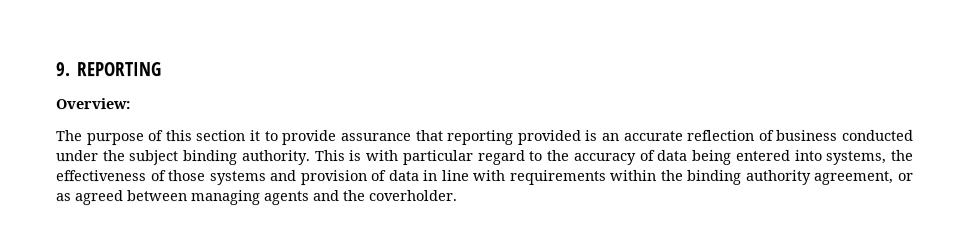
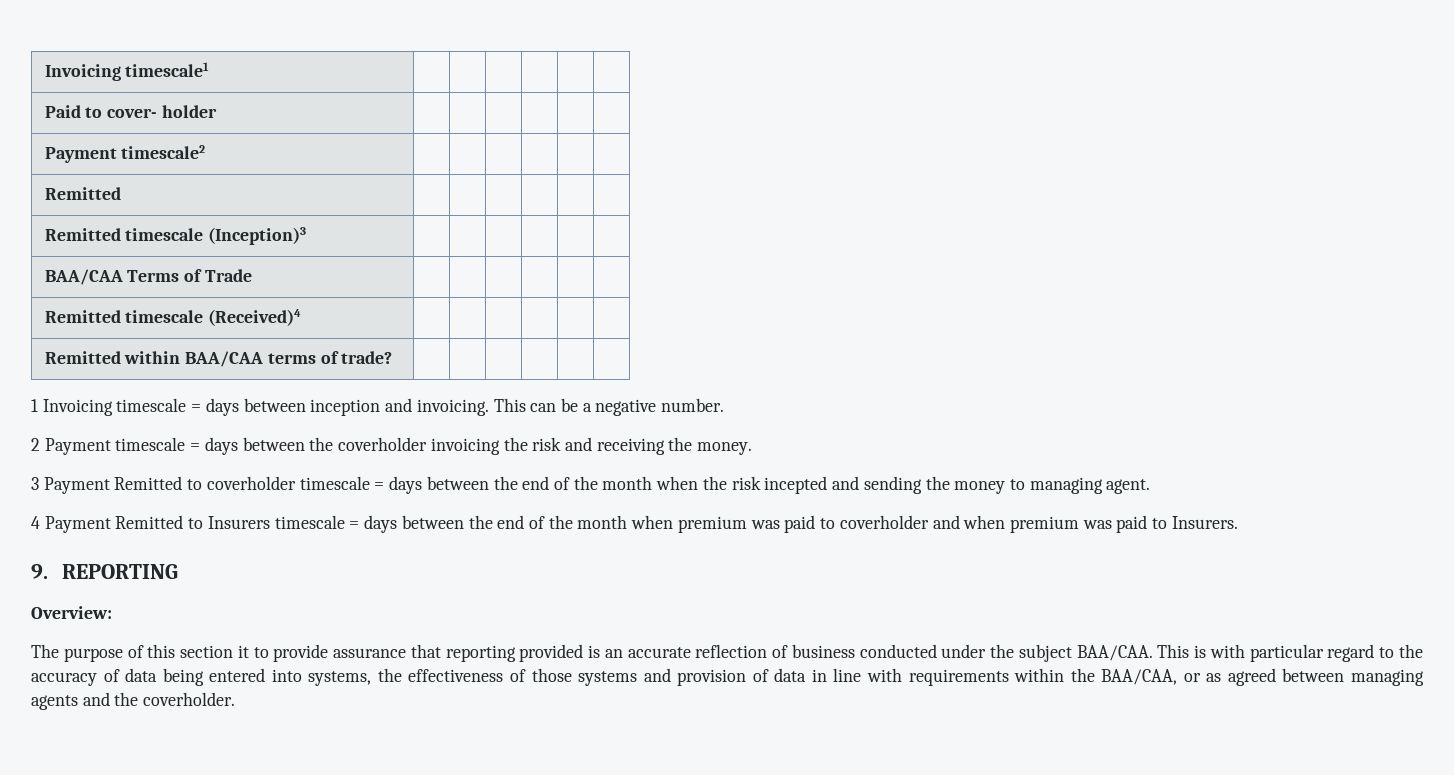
(55, 69) none -> [44,62,210,81] [44,105,217,118] [44,145,206,163] [44,187,121,200] [44,227,307,245] [44,269,252,285] [44,309,302,326] [44,351,393,367] [31,398,725,416] [31,437,753,455] [31,476,1151,494] [31,515,1238,533] Invoicing timescale1 | | | | | | // Paid to cover- holder | | | | | | // Payment timescale2 | | | | | | // Remitted | | | | | | // Remitted timescale (Inception)3 | | | | | | // BAA/CAA Terms of Trade | | | | | | // Remitted timescale (Received)4 | | | | | | // Remitted within BAA/CAA terms of trade? | | | | | | // 1 Invoicing timescale = days between inception and invoicing. This can be a negative number. // 2 Payment timescale = days between the coverholder invoicing the risk and receiving the money. // 3 Payment Remitted to coverholder timescale = days between the end of the month when the risk incepted and sending the money to managing agent. // 4 Payment Remitted to Insurers timescale = days between the end of the month when premium was paid to coverholder and when premium was paid to Insurers. //
[183,150,311,166] binding authority. -> [1076,645,1153,661] BAA/CAA.
[687,169,895,185] binding authority agreement, -> [1101,669,1178,685] BAA/CAA,

